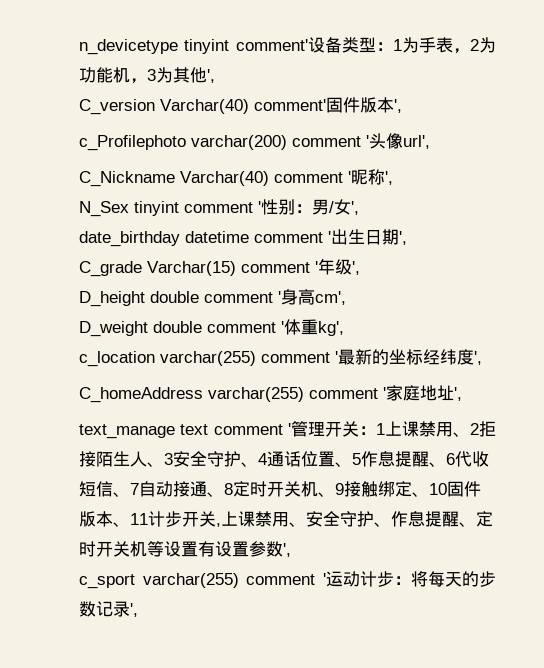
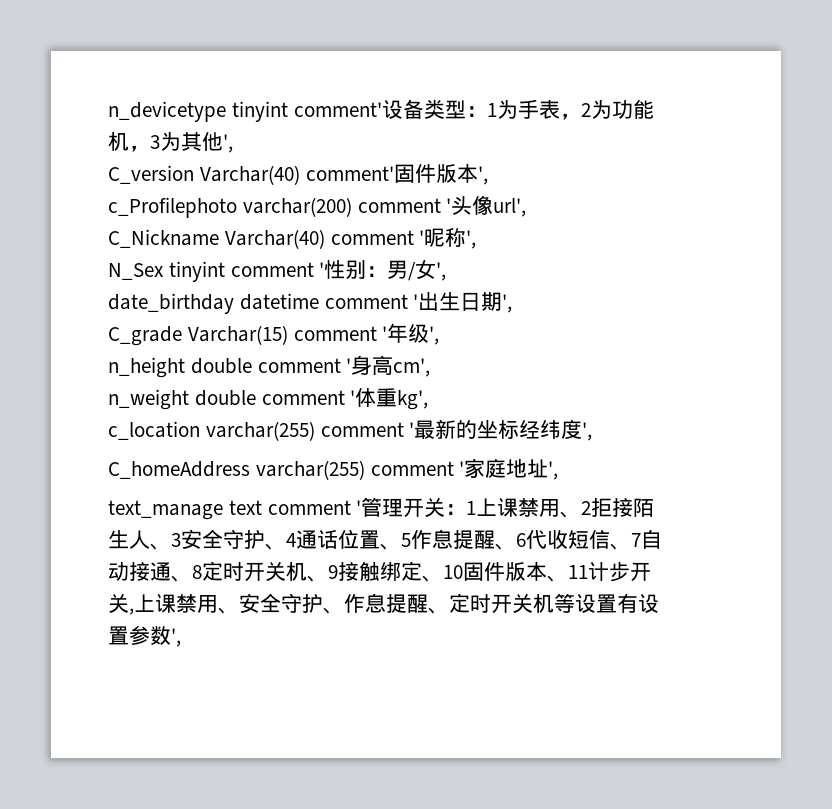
[78,291,145,307] D_height -> [108,357,186,378] n_height
[78,321,148,337] D_weight -> [108,389,190,410] n_weight
[78,571,496,589] [78,601,138,617] // c_sport varchar(255) comment '运动计步：将每天的步数记录', -> (182, 637) none

